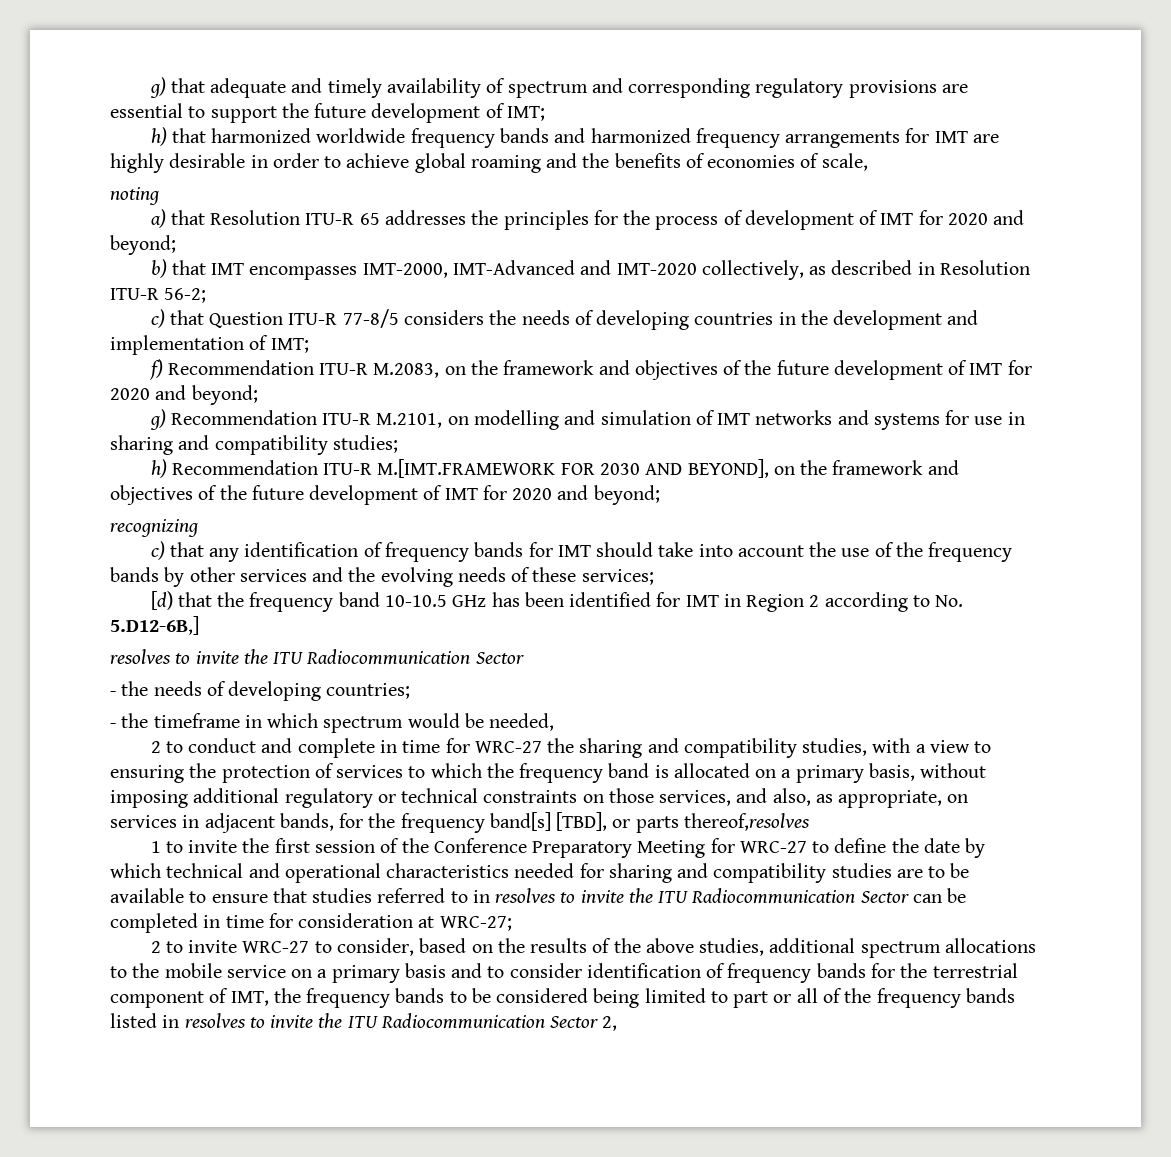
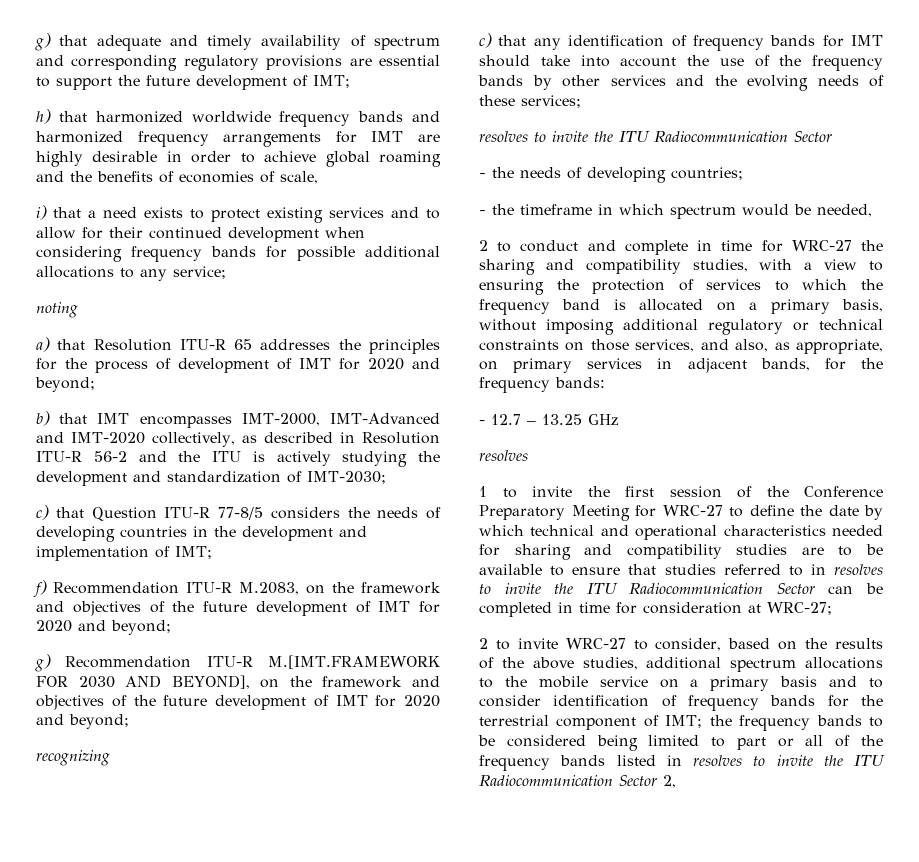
(868, 162) none -> [36,205,440,223] [36,227,365,242] [36,246,440,262] [36,266,226,281] // i) that a need exists to protect existing services and to allow for their continued development when considering frequency bands for possible additional allocations to any service;
[164,288,207,303] 56-2; -> [93,451,440,467] [36,471,386,486] 56-2 and the ITU is actively studying the development and standardization of IMT-2030;
[376,410,1025,430] [110,435,398,455] [150,459,373,478] M.2101, on modelling and simulation of IMT networks and systems for use in sharing and compatibility studies; // h) Recommendation ITU-R -> (253, 661) none
[150,591,964,612] [110,616,199,635] // [d) that the frequency band 10-10.5 GHz has been identified for IMT in Region 2 according to No. 5.D12-6B,] -> (581, 101) none
(969, 798) none -> [513,358,573,373] primary
[489,812,810,833] band[s] [TBD], or parts thereof,resolves -> [555,377,605,388] [479,414,618,426] [479,450,528,461] bands: // - 12.7 – 13.25 GHz // resolves
[230,991,269,1006] IMT, -> [665,715,703,728] IMT;

